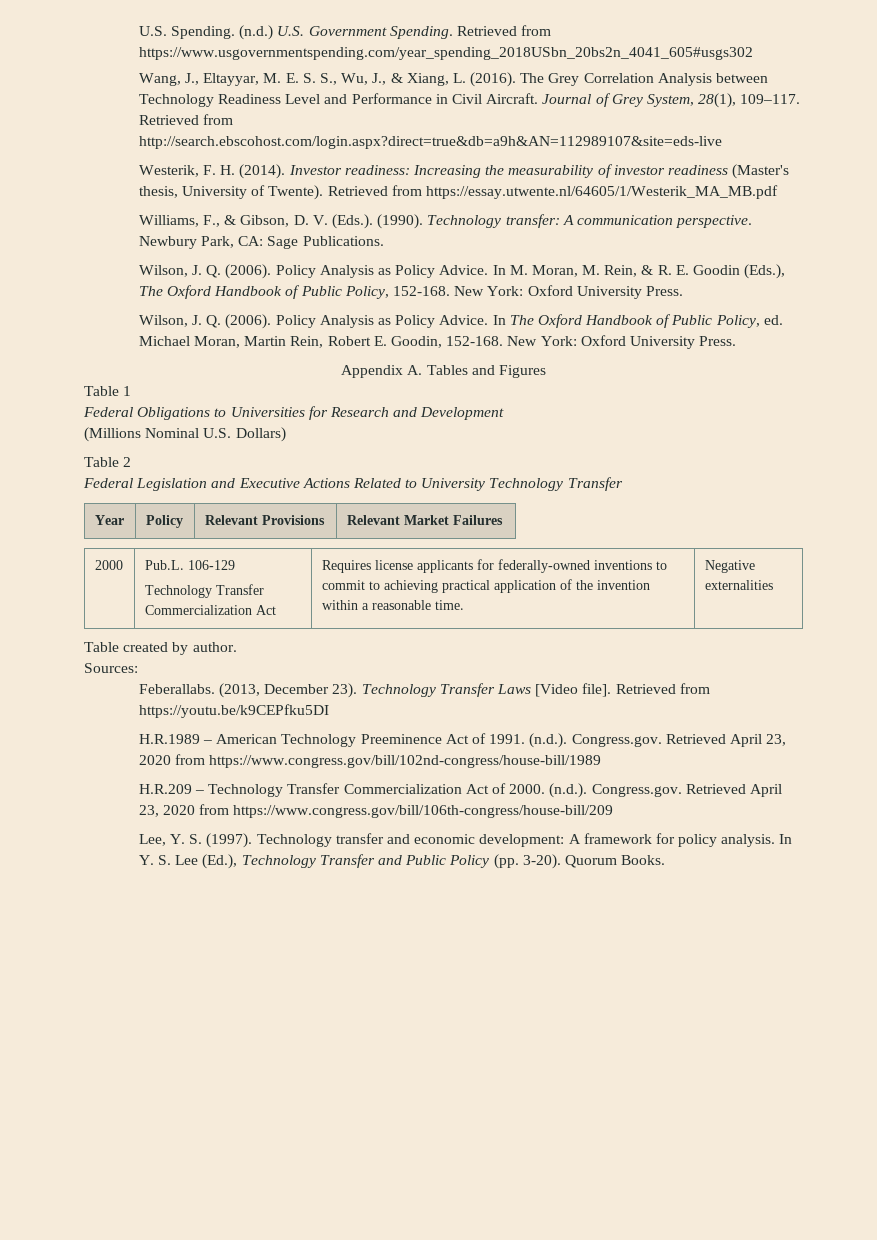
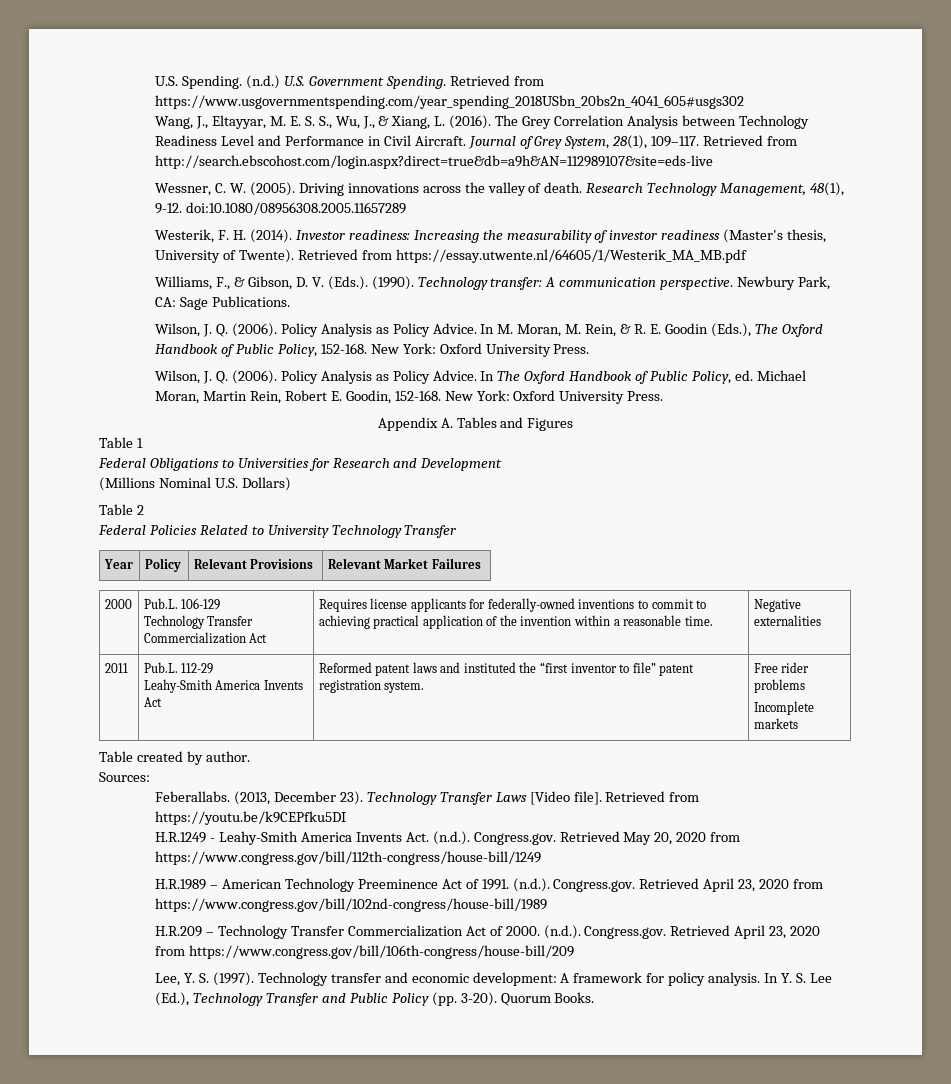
(722, 142) none -> [155,182,845,196] [155,202,407,215] // Wessner, C. W. (2005). Driving innovations across the valley of death. Research Technology Management, 48(1), 9-12. doi:10.1080/08956308.2005.11657289
[136,478,350,491] Legislation and Executive Actions -> [149,525,197,535] Policies
(773, 585) none -> [104,663,128,673] [143,662,214,674] [143,679,303,693] [143,697,162,707] [318,662,695,676] [318,680,425,693] [753,662,810,673] [753,679,805,693] [753,701,814,715] [753,718,798,729] // 2011 | Pub.L. 112-29 // Leahy-Smith America Invents Act | Reformed patent laws and instituted the “first inventor to file” patent registration system. | Free rider problems // Incomplete markets
(329, 711) none -> [155,831,741,845] [155,851,542,865] // H.R.1249 - Leahy-Smith America Invents Act. (n.d.). Congress.gov. Retrieved May 20, 2020 from https://www.congress.gov/bill/112th-congress/house-bill/1249

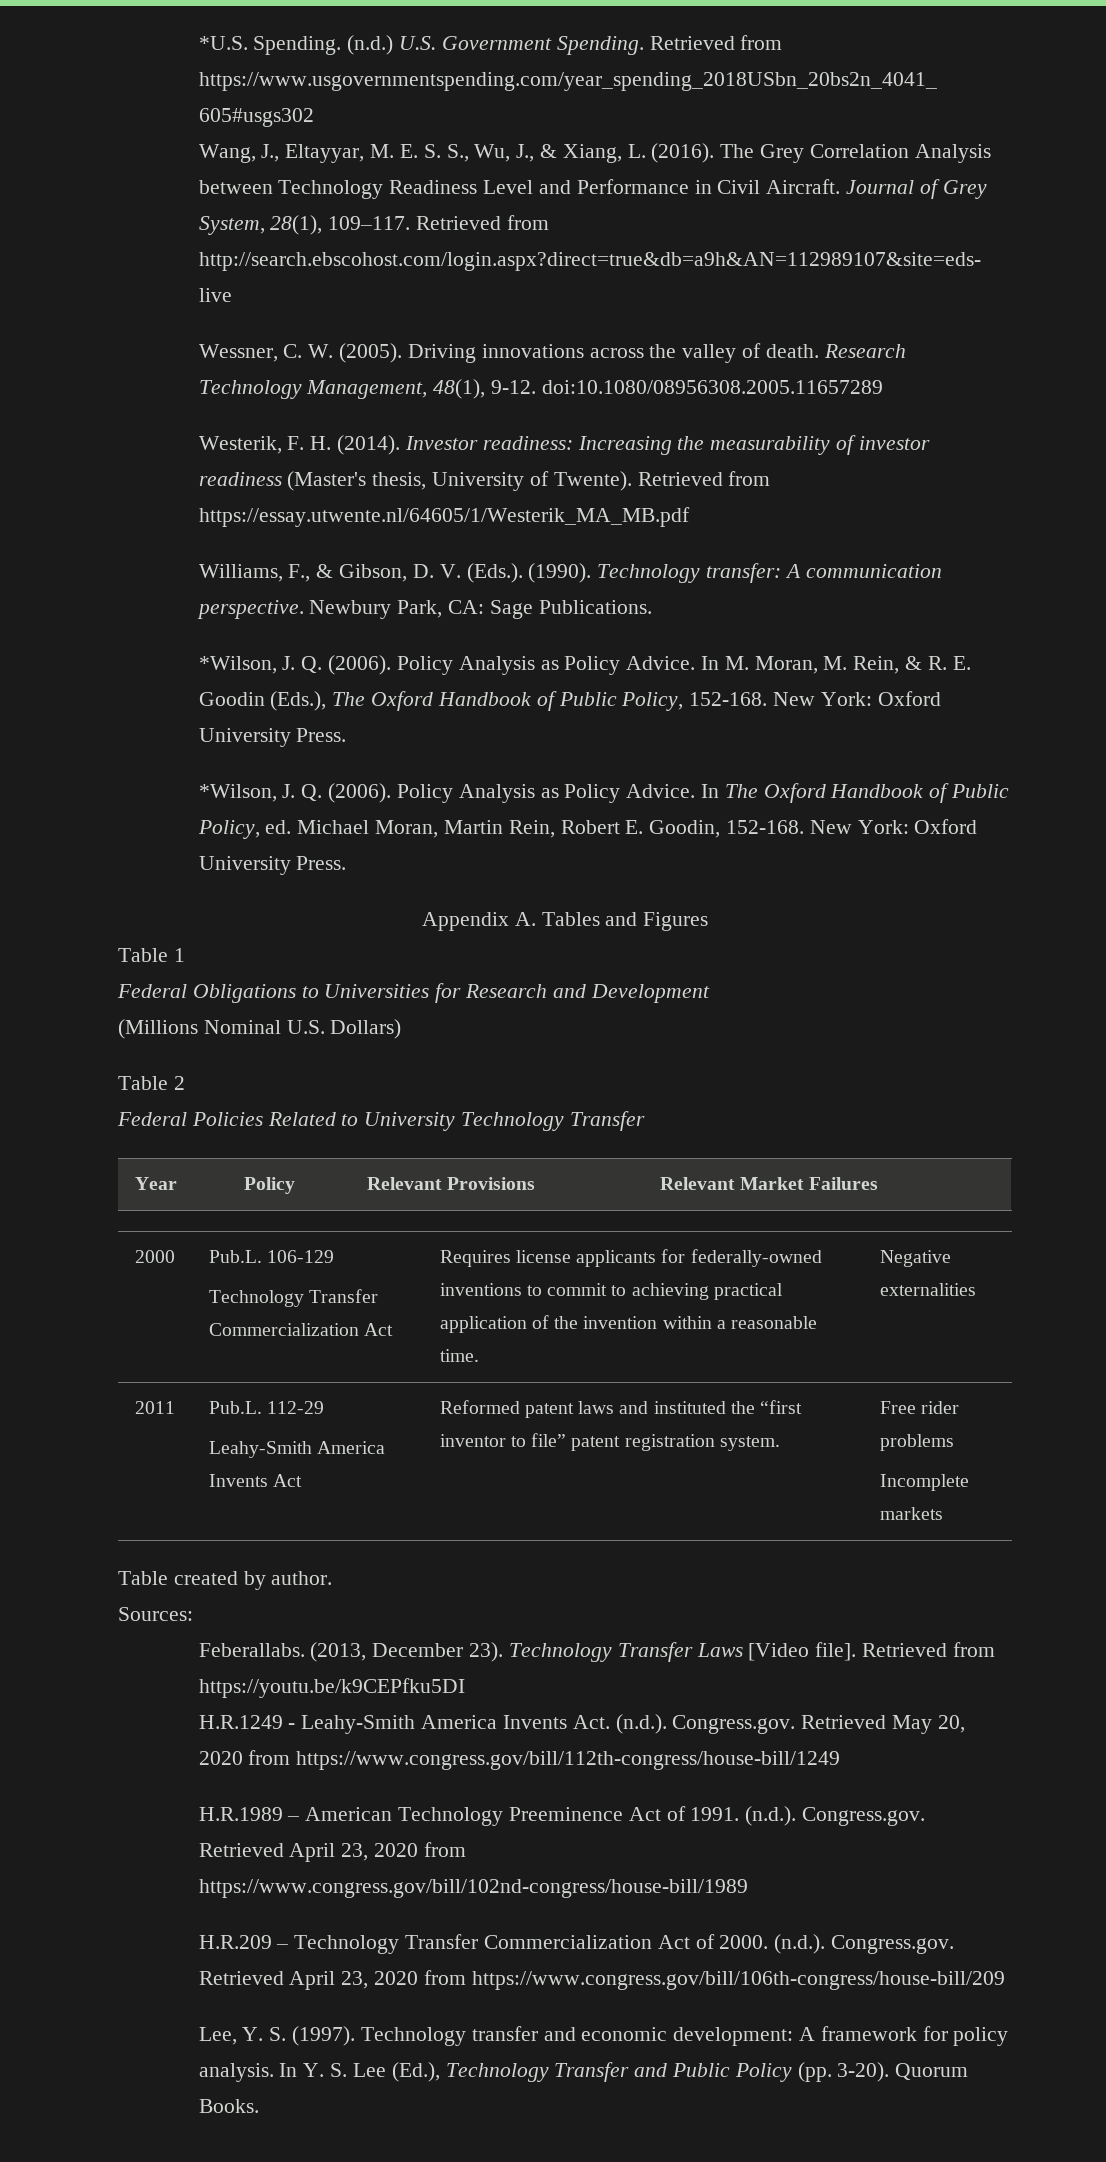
[155,76,179,86] U.S. -> [198,36,248,50] *U.S.
[155,323,201,337] Wilson, -> [198,656,277,674] *Wilson,
[155,370,201,384] Wilson, -> [198,784,277,802] *Wilson,

